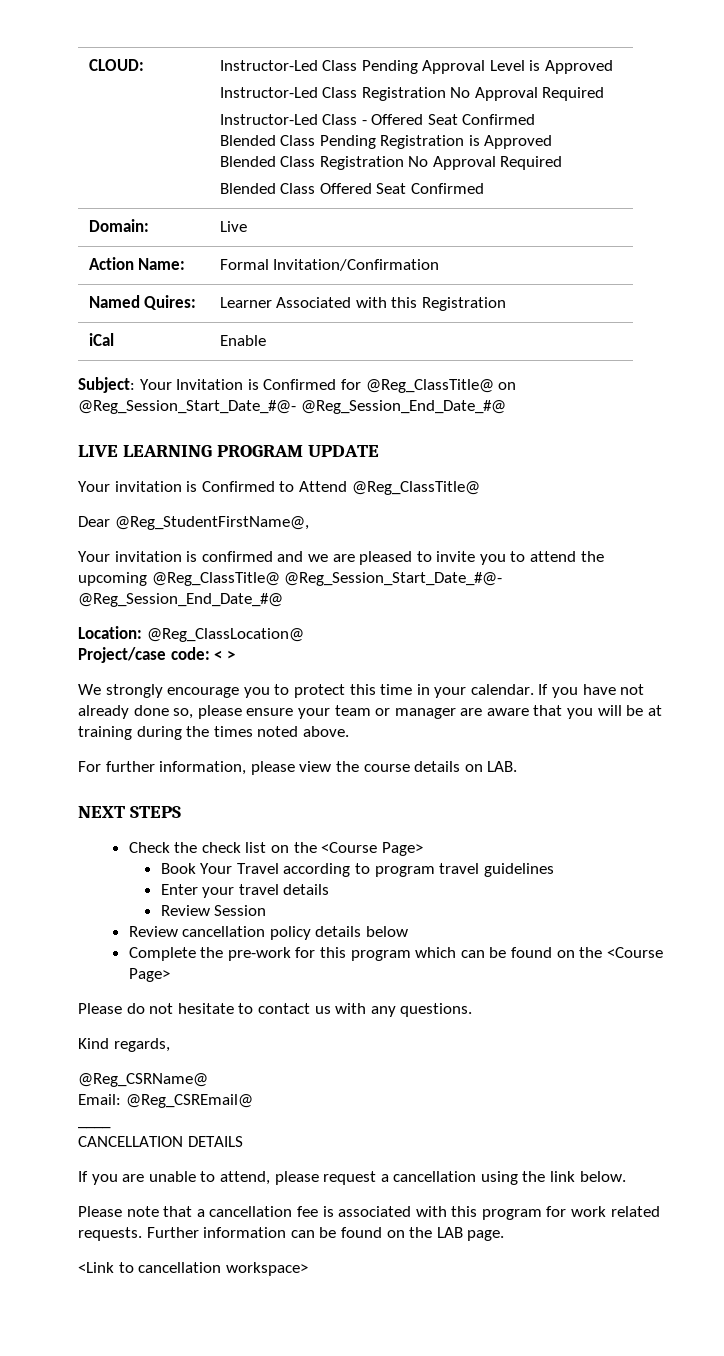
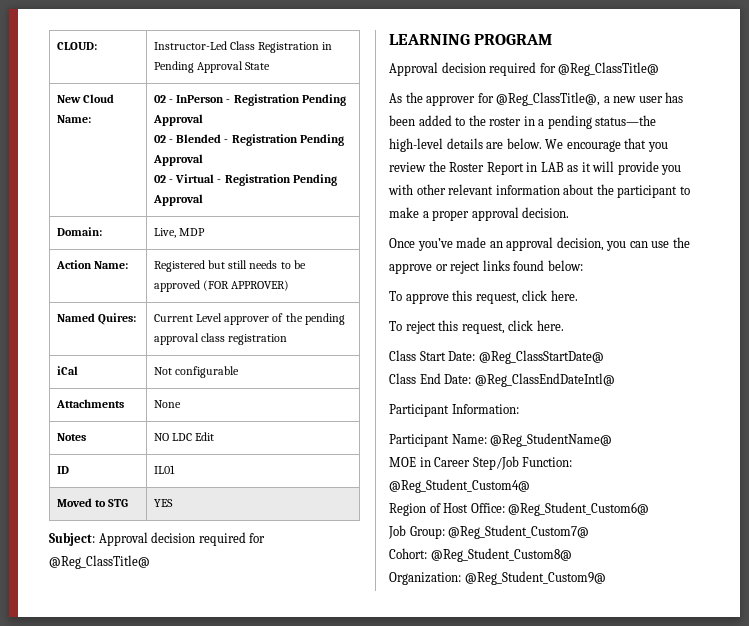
[361,60,614,74] [219,87,605,101] [219,114,536,125] [219,135,553,149] [219,156,563,170] [219,183,484,194] Pending Approval Level is Approved // Instructor-Led Class Registration No Approval Required // Instructor-Led Class - Offered Seat Confirmed // Blended Class Pending Registration is Approved // Blended Class Registration No Approval Required // Blended Class Offered Seat Confirmed -> [258,42,333,53] [154,61,271,73] [57,94,115,103] [57,115,92,123] [154,94,346,106] [153,114,204,126] [154,134,344,146] [153,154,204,166] [154,174,337,186] [153,194,204,206] Registration in Pending Approval State // New Cloud Name: | 02 - InPerson - Registration Pending Approval // 02 - Blended - Registration Pending Approval // 02 - Virtual - Registration Pending Approval
[219,221,247,232] Live -> [154,228,206,238] Live, MDP
[219,259,440,271] [88,295,197,310] [219,297,506,311] [88,333,114,346] [219,335,266,346] [78,377,517,393] [78,400,506,414] [78,445,380,457] [78,481,480,495] [78,516,309,530] [78,551,604,565] [78,572,503,586] [78,593,283,607] [78,626,304,642] [78,647,235,663] [78,684,645,698] [78,705,662,719] [78,726,349,740] [78,761,518,775] [78,806,182,818] [128,842,423,856] [160,863,554,877] [160,884,330,898] [160,905,267,916] [128,926,408,940] [128,947,663,961] [128,968,170,982] [78,1003,473,1017] [78,1038,170,1052] [78,1073,208,1087] [78,1094,253,1108] [78,1126,111,1129] [78,1136,243,1147] [78,1171,626,1185] [78,1206,660,1220] [78,1227,505,1241] [78,1262,308,1276] Formal Invitation/Confirmation // Named Quires: | Learner Associated with this Registration // iCal | Enable // Subject: Your Invitation is Confirmed for @Reg_ClassTitle@ on @Reg_Session_Start_Date_#@- @Reg_Session_End_Date_#@ // LIVE LEARNING PROGRAM UPDATE // Your invitation is Confirmed to Attend @Reg_ClassTitle@ // Dear @Reg_StudentFirstName@, // Your invitation is confirmed and we are pleased to invite you to attend the upcoming @Reg_ClassTitle@ @Reg_Session_Start_Date_#@- @Reg_Session_End_Date_#@ // Location: @Reg_ClassLocation@ // Project/case code: < > // We strongly encourage you to protect this time in your calendar. If you have not already done so, please ensure your team or manager are aware that you will be at training during the times noted above. // For further information, please view the course details on LAB. // NEXT STEPS // Check the check list on the <Course Page> // Book Your Travel according to program travel guidelines // Enter your travel details // Review Session // Review cancellation policy details below // Complete the pre-work for this program which can be found on the <Course Page> // Please do not hesitate to contact us with any questions. // Kind regards, // @Reg_CSRName@ // Email: @Reg_CSREmail@ // ____ // CANCELLATION DETAILS // If you are unable to attend, please request a cancellation using the link below. // Please note that a cancellation fee is associated with this program for work related requests. Further information can be found on the LAB page. // <Link to cancellation workspace> -> [154,260,306,272] [154,280,290,292] [57,313,137,325] [154,313,345,325] [154,333,288,345] [57,366,79,375] [154,366,240,378] [56,399,125,408] [154,400,182,408] [57,433,87,441] [154,432,215,441] [57,466,70,474] [154,465,176,474] [57,498,129,507] [154,499,174,507] [49,532,266,546] [49,555,150,569] [389,34,553,45] [389,62,660,76] [389,92,684,106] [389,115,657,129] [389,138,668,152] [389,161,682,175] [388,184,690,198] [389,207,570,221] [389,237,690,251] [389,260,583,274] [389,290,578,304] [389,320,564,334] [389,350,604,364] [389,373,615,387] [389,404,519,417] [389,433,613,447] [389,456,573,470] [389,479,530,493] [389,502,650,516] [388,525,590,539] [389,548,572,562] [389,571,606,585] Registered but still needs to be approved (FOR APPROVER) // Named Quires: | Current Level approver of the pending approval class registration // iCal | Not configurable // Attachments | None // Notes | NO LDC Edit // ID | IL01 // Moved to STG | YES // Subject: Approval decision required for @Reg_ClassTitle@ // LEARNING PROGRAM // Approval decision required for @Reg_ClassTitle@ // As the approver for @Reg_ClassTitle@, a new user has been added to the roster in a pending status—the high-level details are below. We encourage that you review the Roster Report in LAB as it will provide you with other relevant information about the participant to make a proper approval decision. // Once you’ve made an approval decision, you can use the approve or reject links found below: // To approve this request, click here. // To reject this request, click here. // Class Start Date: @Reg_ClassStartDate@ // Class End Date: @Reg_ClassEndDateIntl@ // Participant Information: // Participant Name: @Reg_StudentName@ // MOE in Career Step/Job Function: @Reg_Student_Custom4@ // Region of Host Office: @Reg_Student_Custom6@ // Job Group: @Reg_Student_Custom7@ // Cohort: @Reg_Student_Custom8@ // Organization: @Reg_Student_Custom9@

